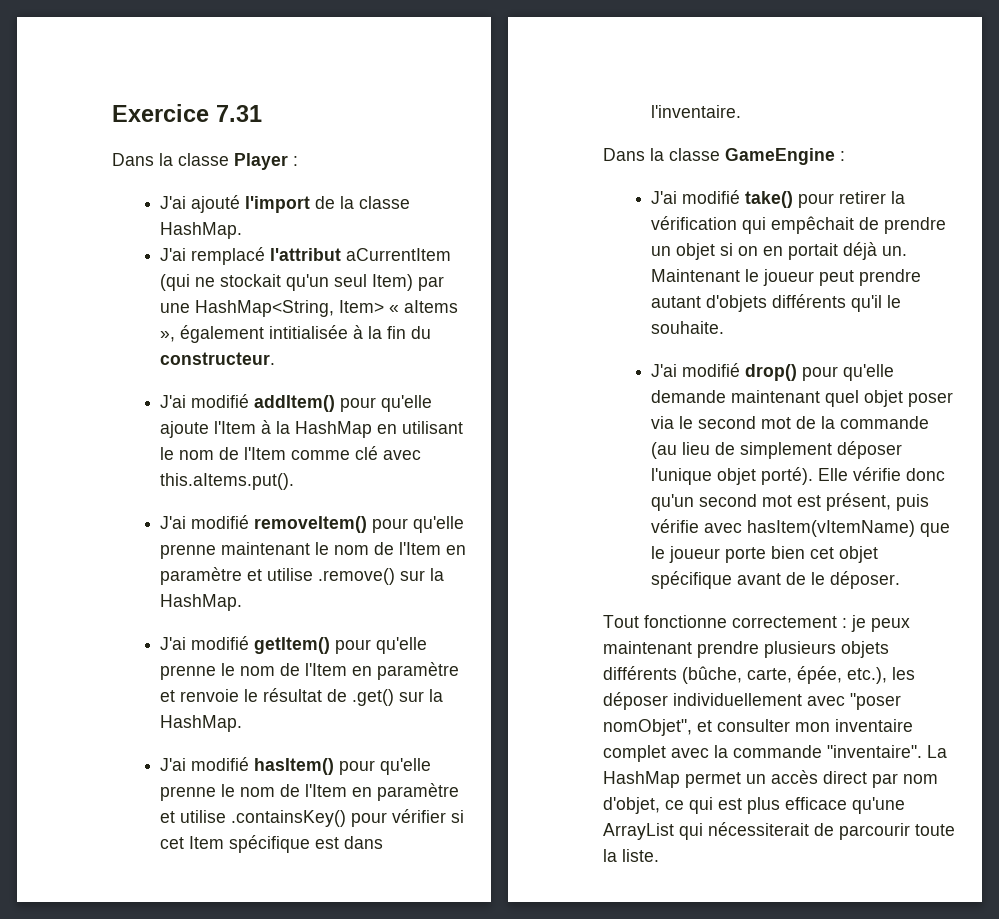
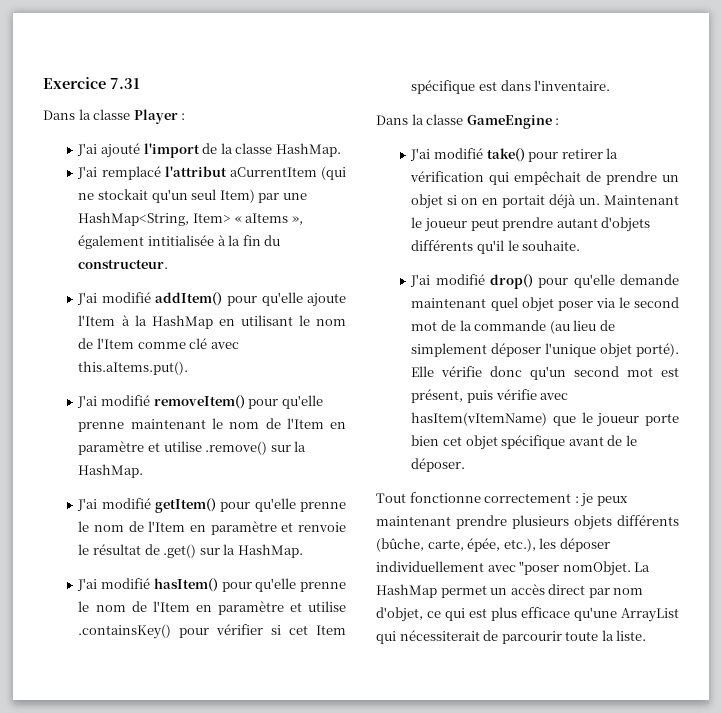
[603,719,913,736] [603,745,922,762] nomObjet", et consulter mon inventaire complet avec la commande "inventaire". -> [562,561,631,576] nomObjet.

